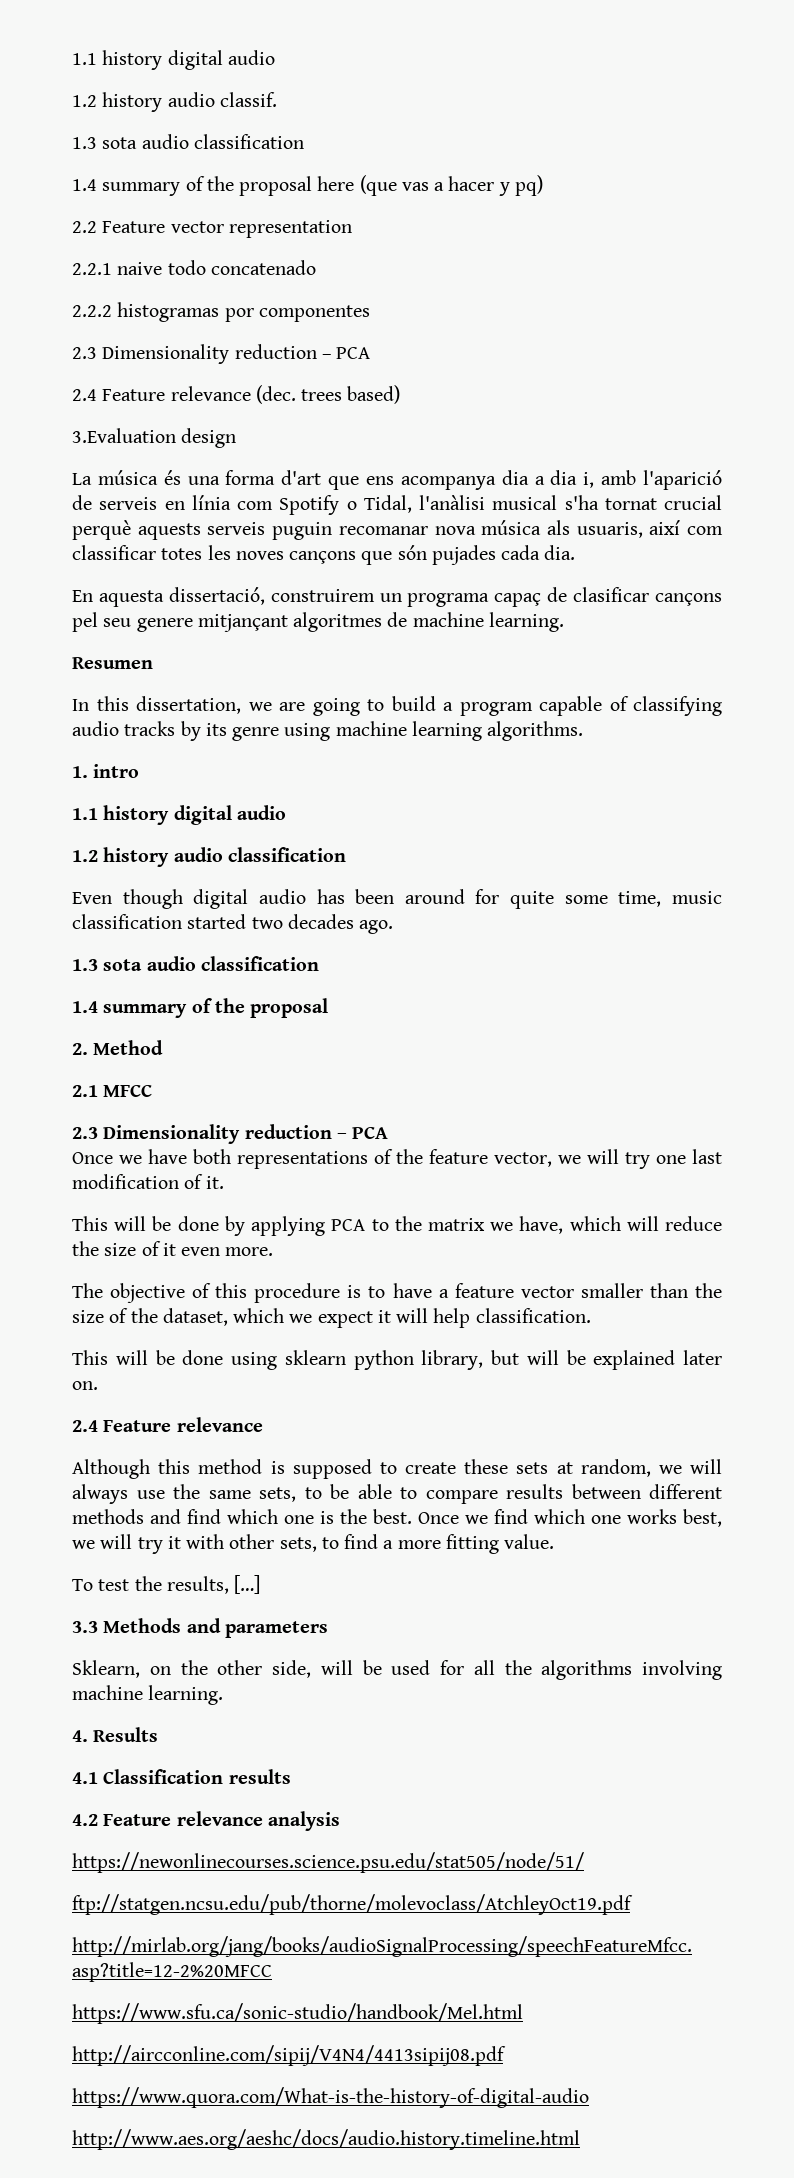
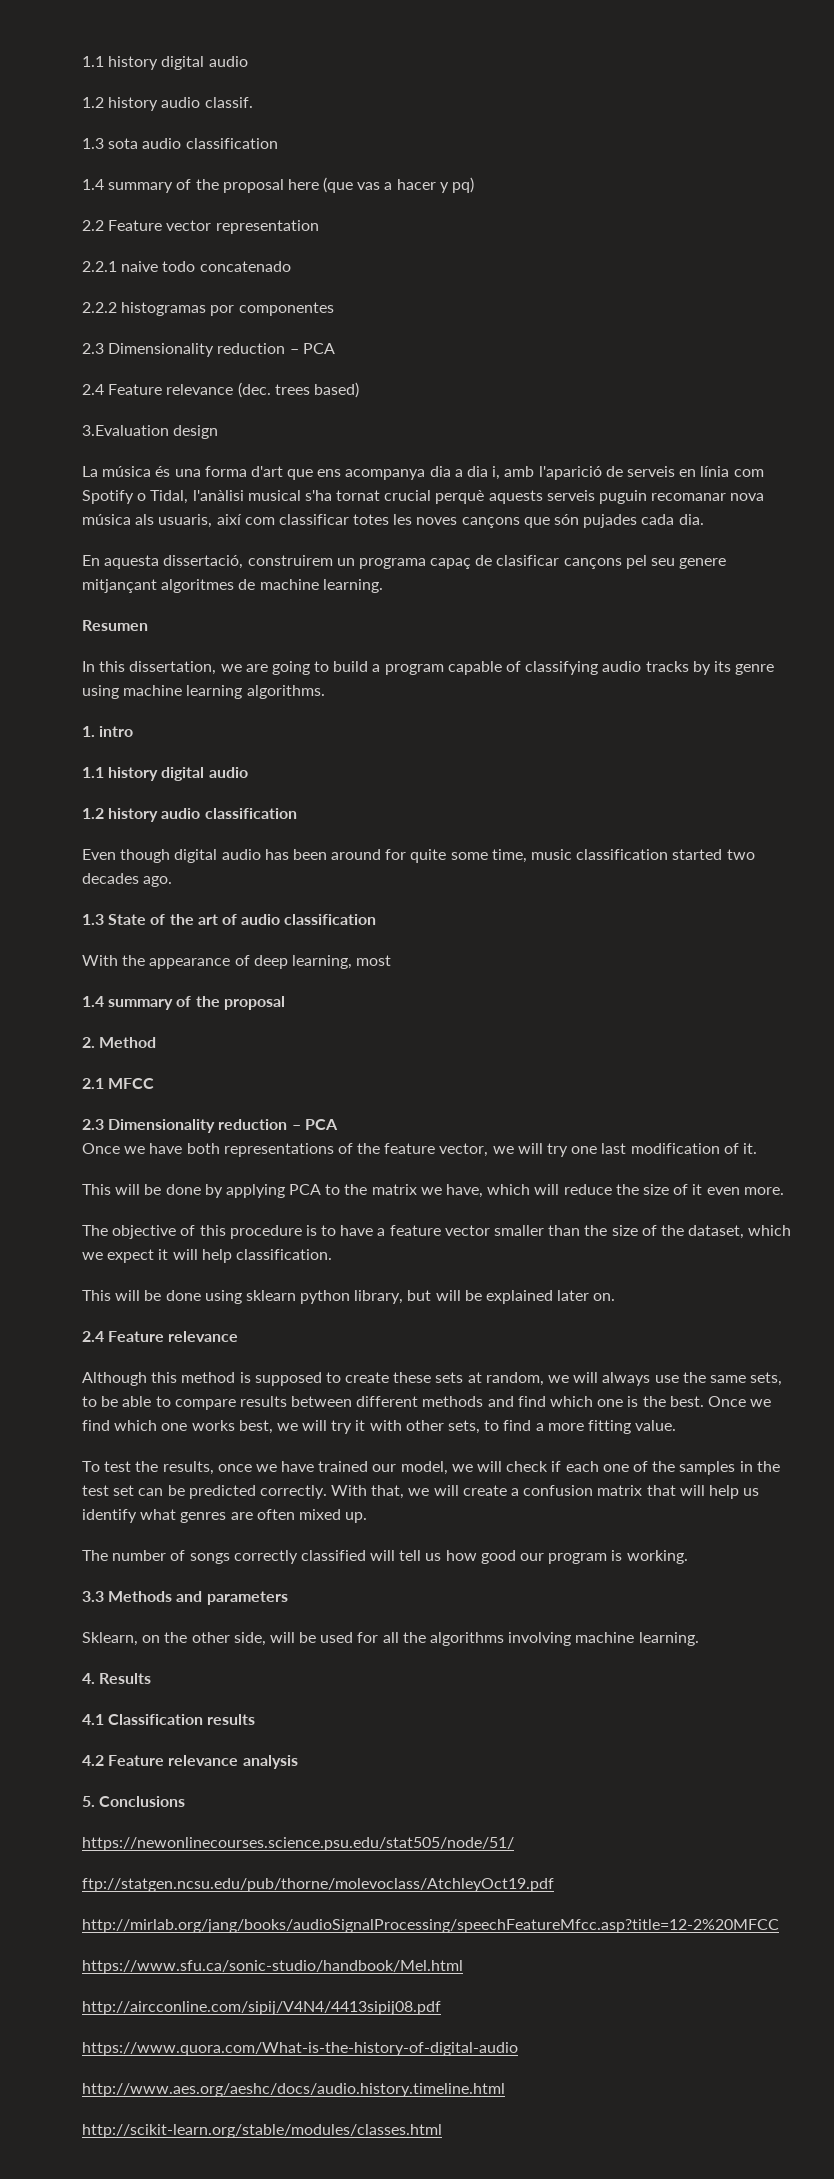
[103,956,319,971] sota audio classification -> [108,914,377,925] [82,955,392,969] State of the art of audio classification // With the appearance of deep learning, most
[234,1575,261,1594] […] -> [217,1461,780,1475] [82,1485,760,1499] [82,1509,368,1523] [82,1550,688,1564] once we have trained our model, we will check if each one of the samples in the test set can be predicted correctly. With that, we will create a confusion matrix that will help us identify what genres are often mixed up. // The number of songs correctly classified will tell us how good our program is working.
(340, 1821) none -> [82,1796,186,1807] // 5. Conclusions
(580, 2139) none -> [82,2124,442,2138] // http://scikit-learn.org/stable/modules/classes.html

